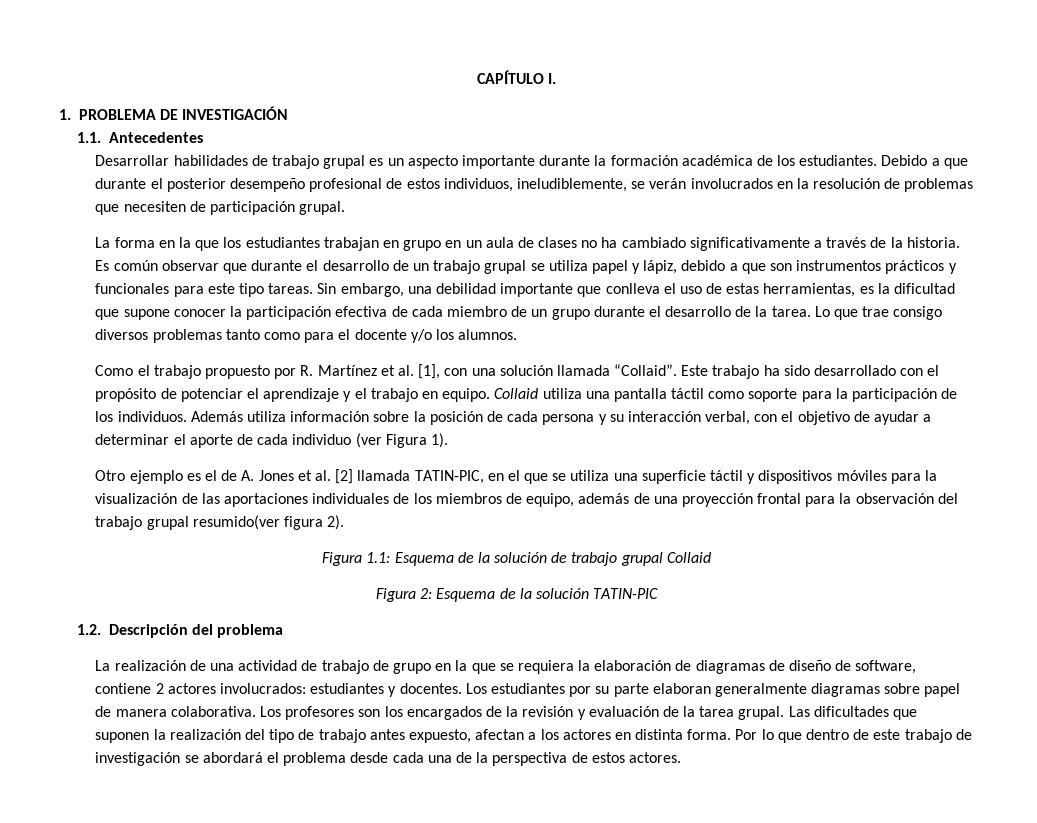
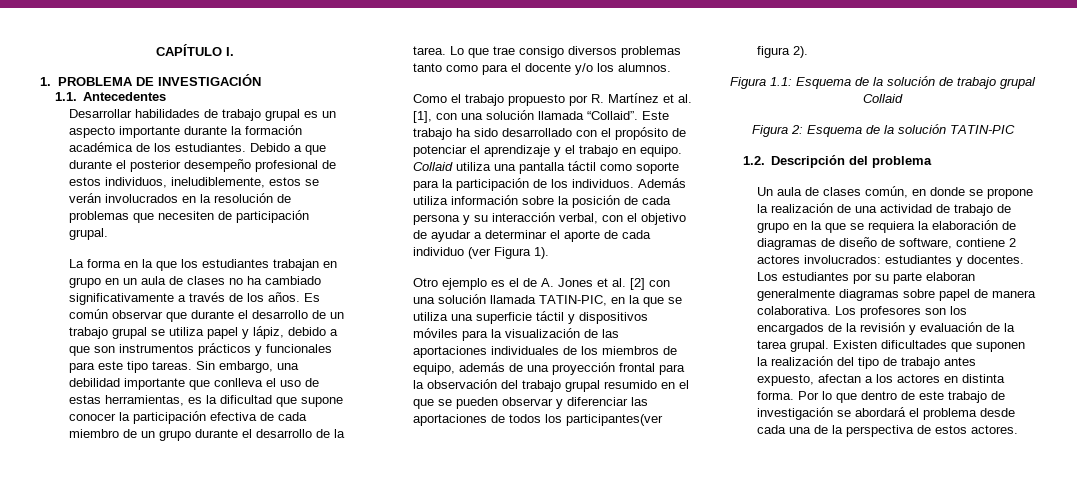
(627, 185) none -> [269,177,302,186] estos
[890,237,960,248] la historia. -> [247,292,301,302] los años.
(354, 476) none -> [649,280,671,287] [413,294,487,304] con una solución
[507,470,520,481] el -> [629,295,641,304] la
[192,515,280,530] resumido(ver -> [604,380,690,389] [413,397,649,409] [413,414,664,426] resumido en el que se pueden observar y diferenciar las aportaciones de todos los participantes(ver
[95,660,111,671] La -> [757,186,1034,199] [757,204,769,213] Un aula de clases común, en donde se propone la
[788,706,810,717] Las -> [833,340,878,349] Existen

